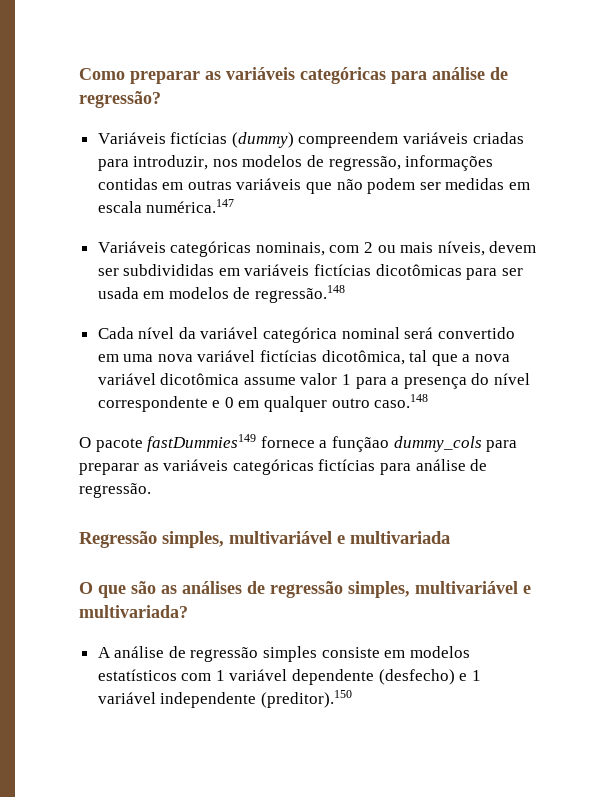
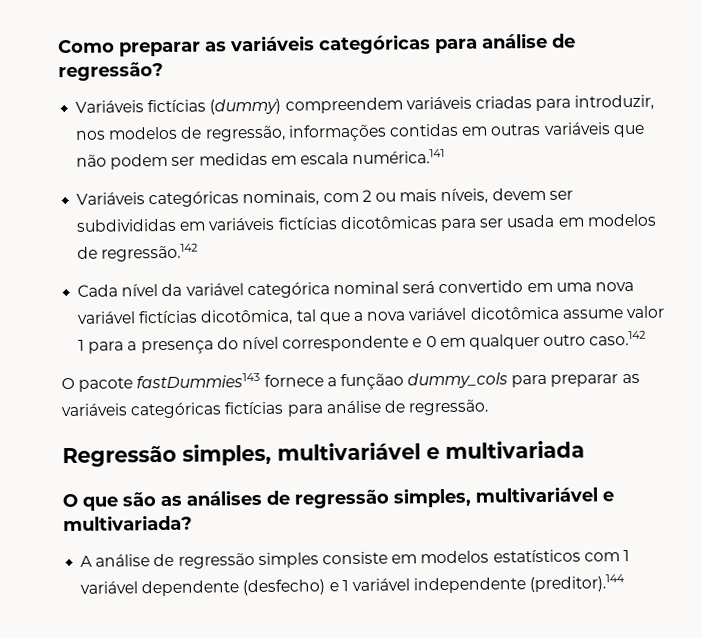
[146,199,235,213] numérica.147 -> [352,148,446,164] numérica.141
[255,285,346,303] regressão.148 -> [101,243,199,262] regressão.142
[374,394,429,408] caso.148 -> [589,330,647,346] caso.142
[147,434,257,452] fastDummies149 -> [136,372,261,389] fastDummies143
[260,690,352,708] (preditor).150 -> [529,574,626,593] (preditor).144

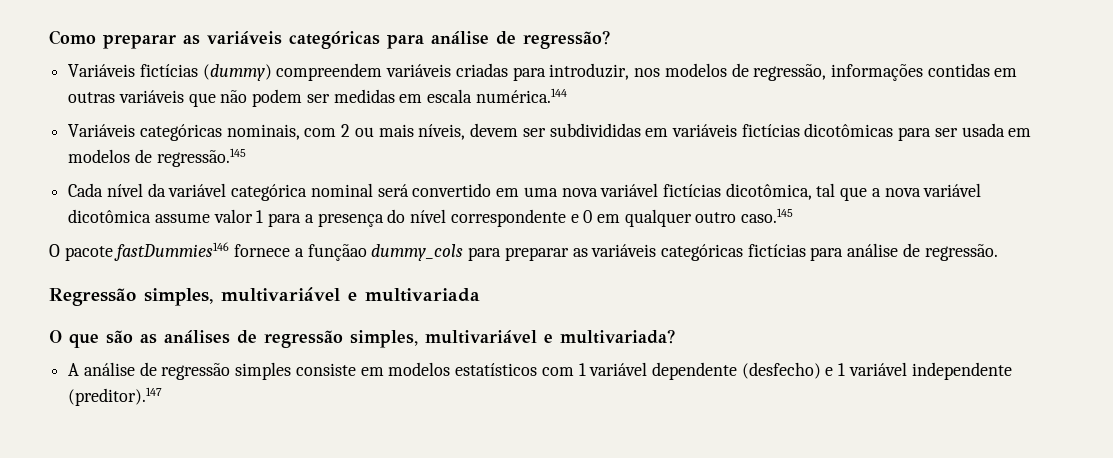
[352,148,446,164] numérica.141 -> [475,88,567,103] numérica.144
[101,243,199,262] regressão.142 -> [156,148,246,167] regressão.145
[589,330,647,346] caso.142 -> [741,208,794,223] caso.145
[136,372,261,389] fastDummies143 -> [114,242,230,261] fastDummies146
[529,574,626,593] (preditor).144 -> [68,387,163,406] (preditor).147

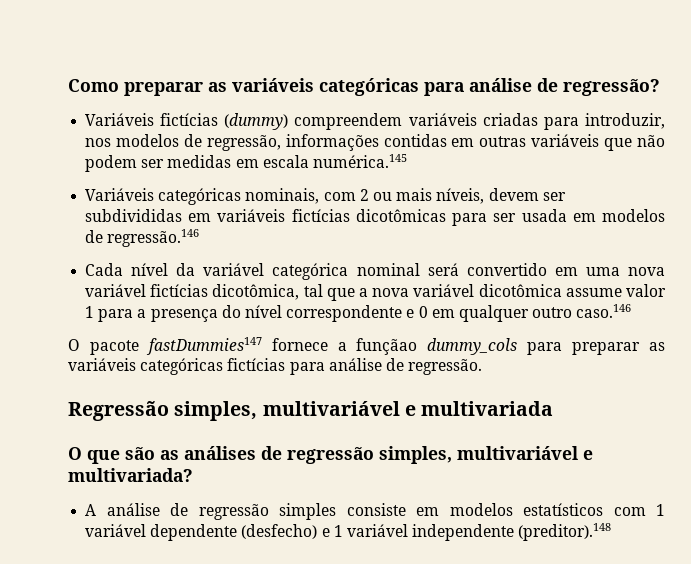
[475,88,567,103] numérica.144 -> [312,154,407,168] numérica.145
[156,148,246,167] regressão.145 -> [107,229,200,247] regressão.146
[741,208,794,223] caso.145 -> [576,304,632,318] caso.146
[114,242,230,261] fastDummies146 -> [145,337,262,355] fastDummies147
[68,387,163,406] (preditor).147 -> [518,523,612,541] (preditor).148

